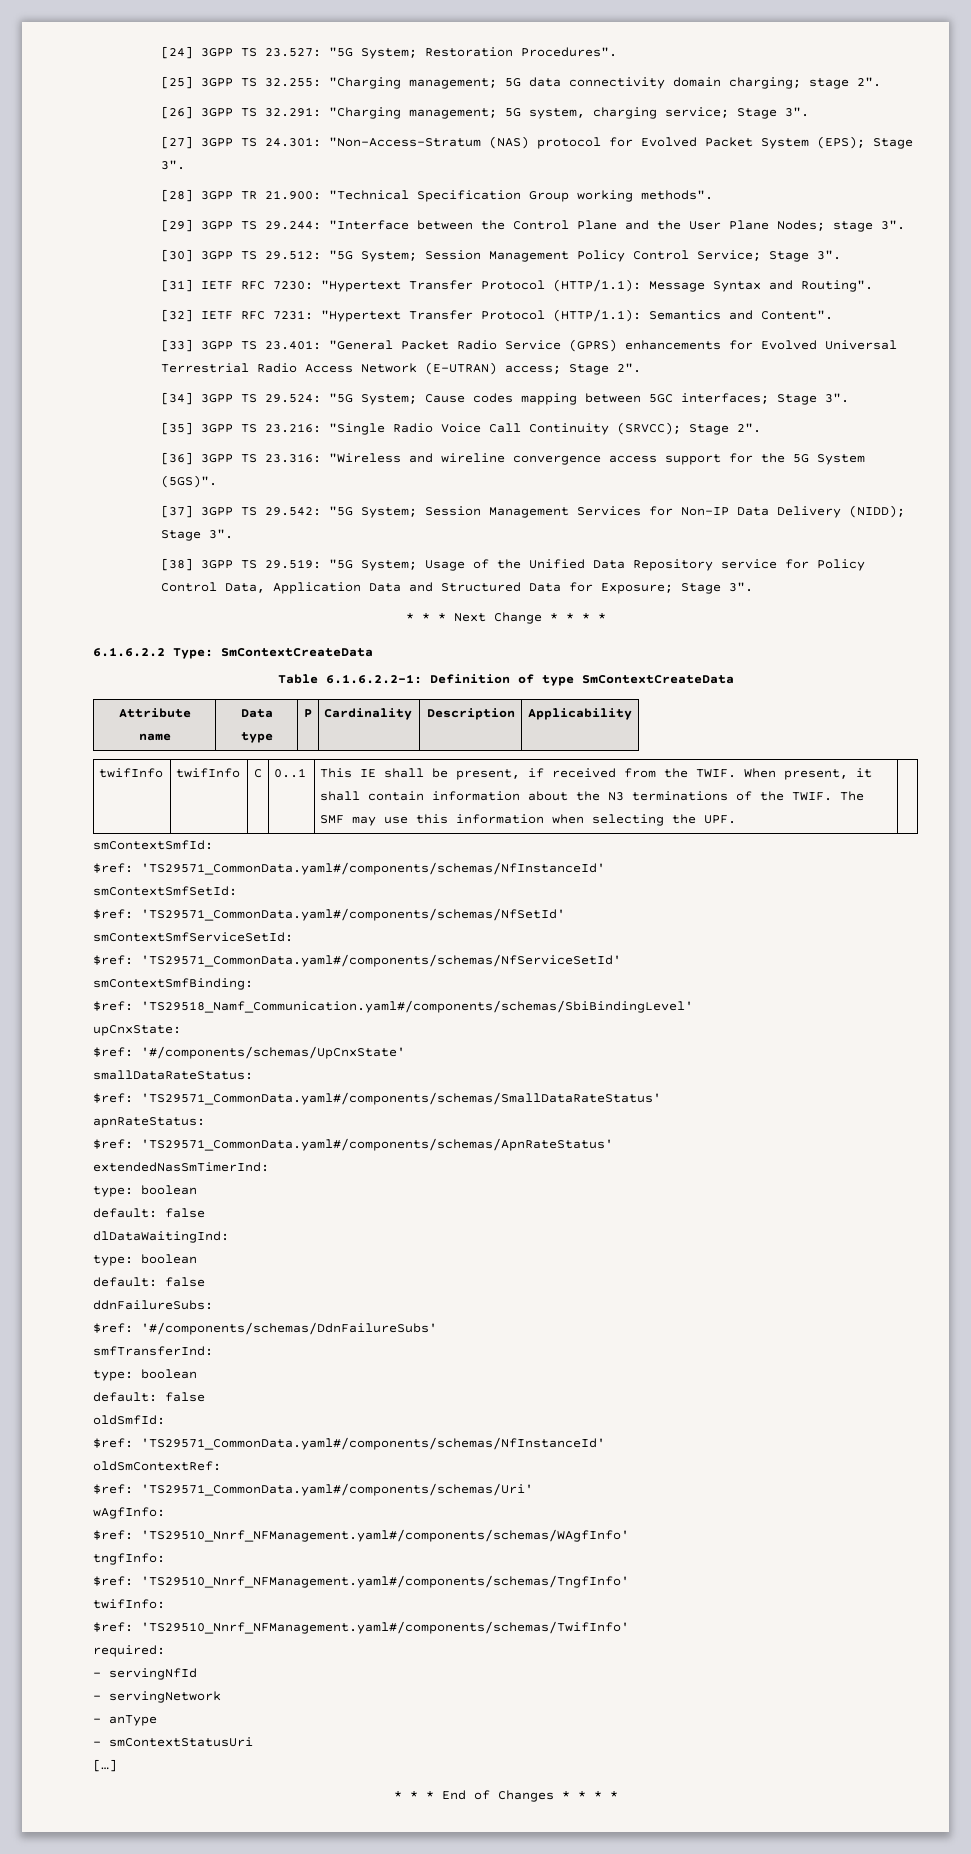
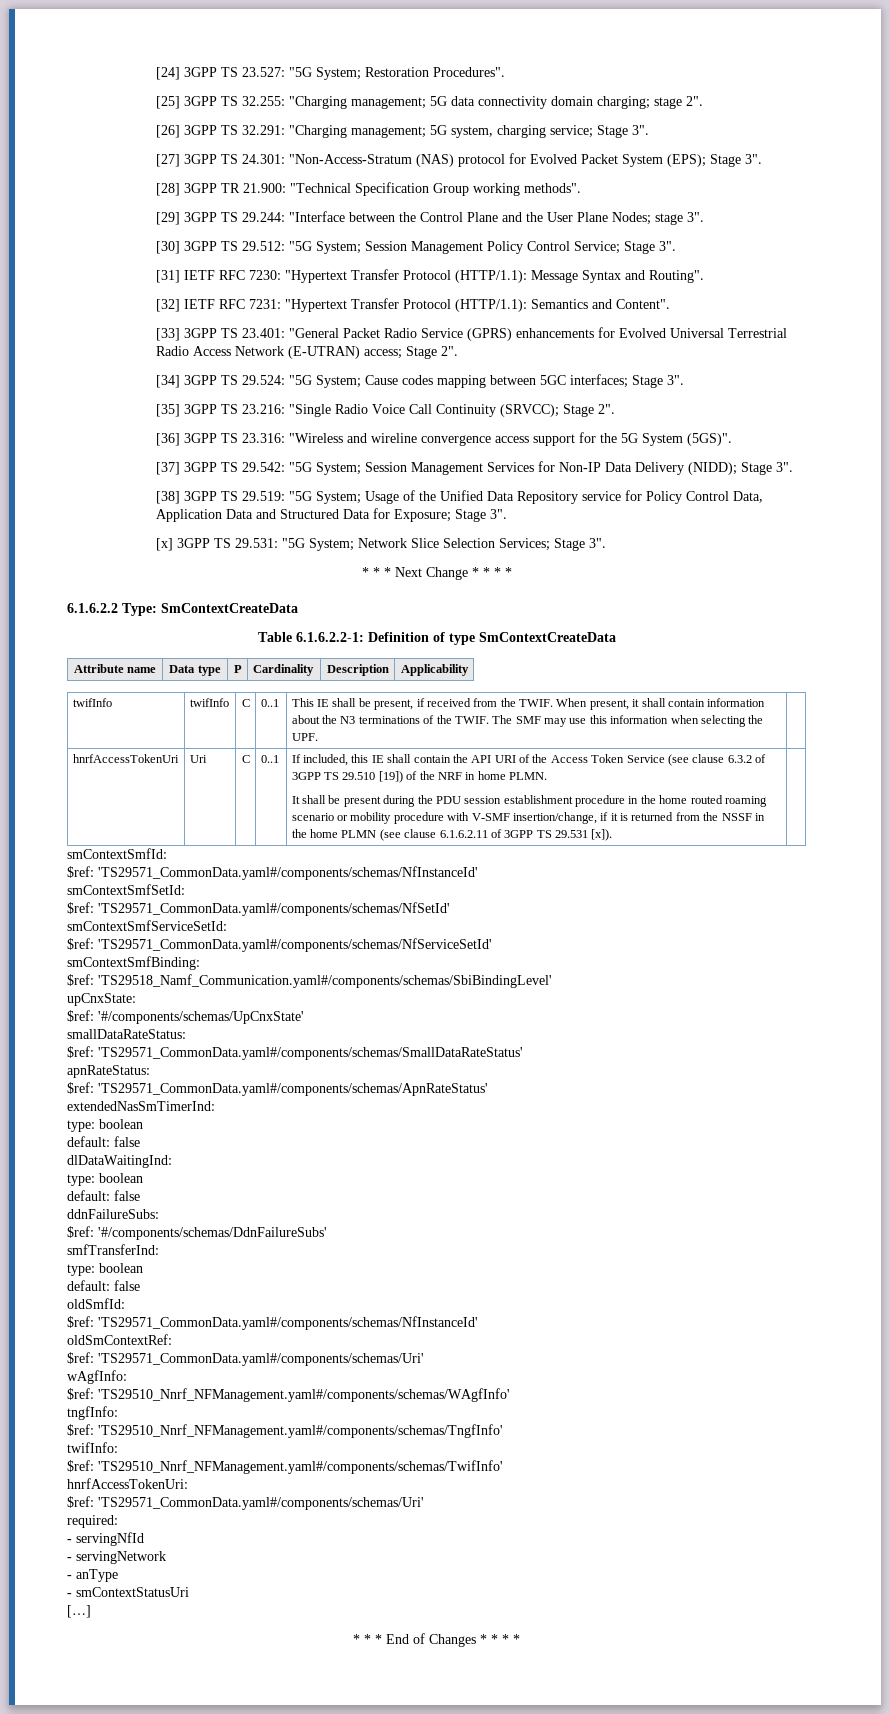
(754, 587) none -> [156,538,607,551] // [x] 3GPP TS 29.531: "5G System; Network Slice Selection Services; Stage 3".
(737, 819) none -> [72,754,179,763] [189,755,207,763] [241,755,250,763] [260,755,279,763] [291,754,767,766] [291,771,548,783] [291,795,767,807] [291,812,765,824] [291,829,613,841] // hnrfAccessTokenUri | Uri | C | 0..1 | If included, this IE shall contain the API URI of the Access Token Service (see clause 6.3.2 of 3GPP TS 29.510 [19]) of the NRF in home PLMN. // It shall be present during the PDU session establishment procedure in the home routed roaming scenario or mobility procedure with V-SMF insertion/change, if it is returned from the NSSF in the home PLMN (see clause 6.1.6.2.11 of 3GPP TS 29.531 [x]). |
(629, 1627) none -> [67,1478,188,1489] [67,1496,424,1510] // hnrfAccessTokenUri: // $ref: 'TS29571_CommonData.yaml#/components/schemas/Uri'

